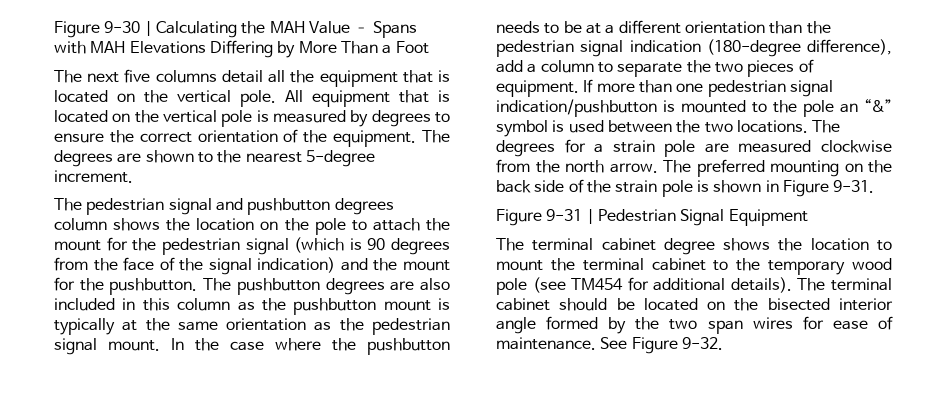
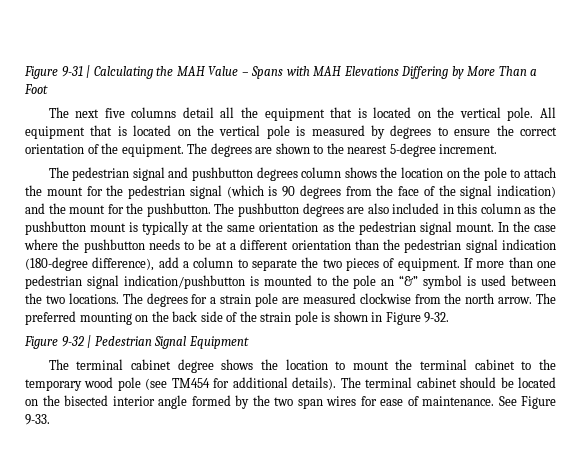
[54,21,141,38] Figure 9-30 -> [24,66,83,79] Figure 9-31
[833,180,875,193] [496,209,583,226] 9-31. // Figure 9-31 -> [424,312,450,323] [24,336,84,349] 9-32. // Figure 9-32
[681,337,723,350] 9-32. -> [25,414,50,425] 9-33.

